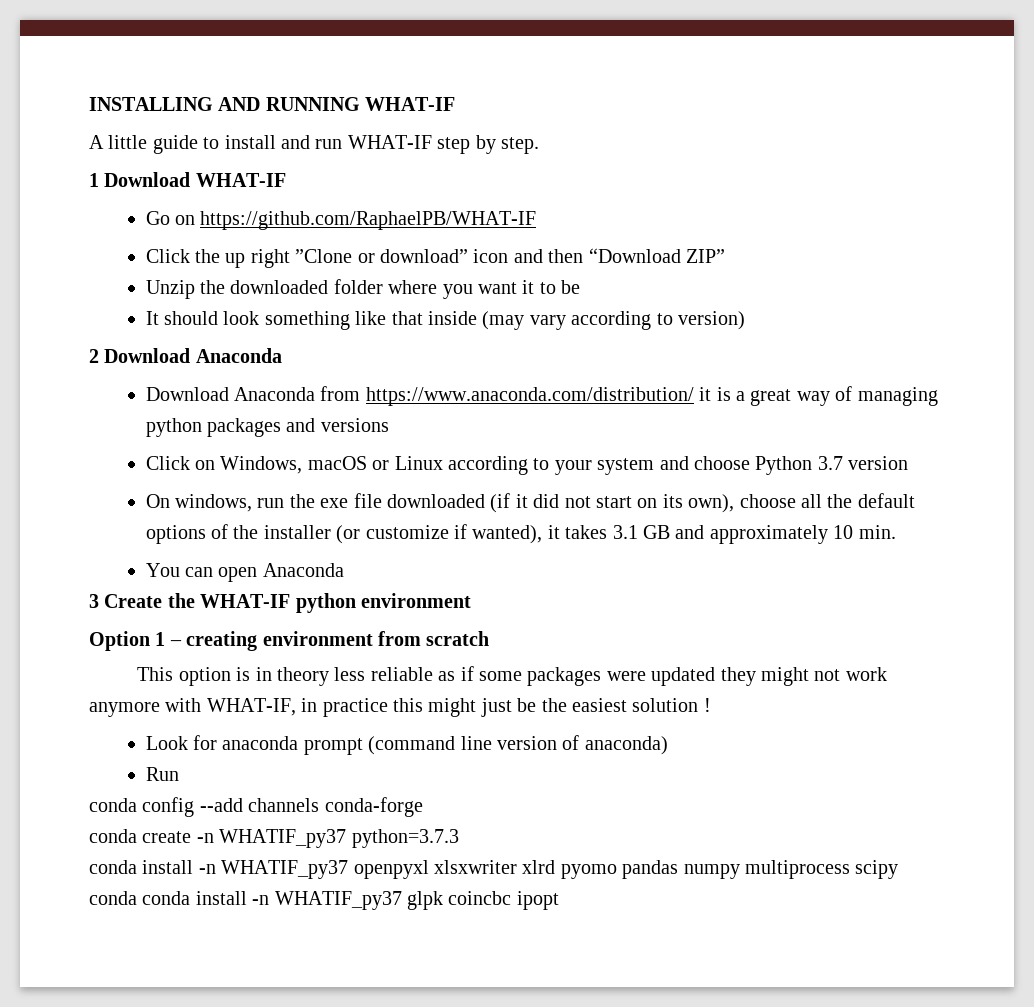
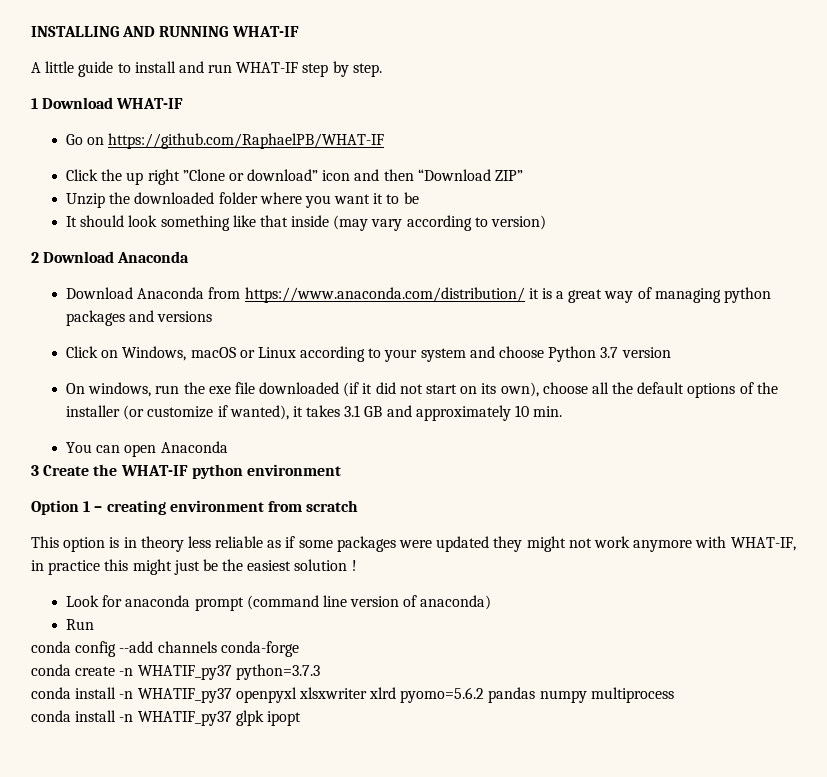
[560,864,617,879] pyomo -> [400,687,485,703] pyomo=5.6.2
[855,860,899,879] [89,891,137,905] scipy conda -> (674, 695) //
[448,891,512,905] coincbc -> (264, 718) none

